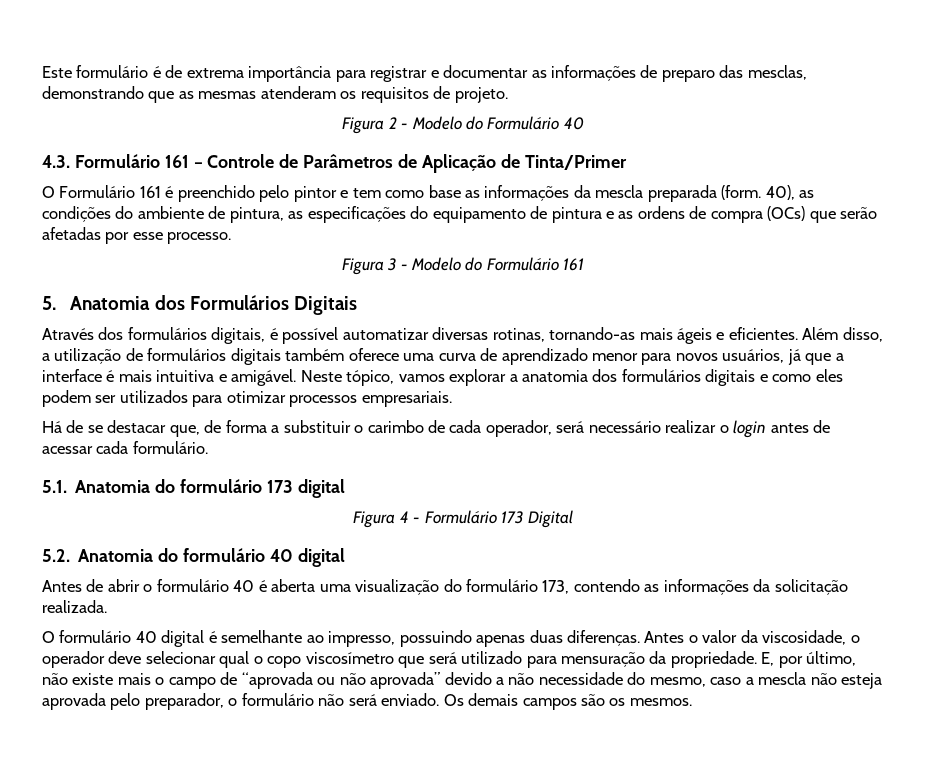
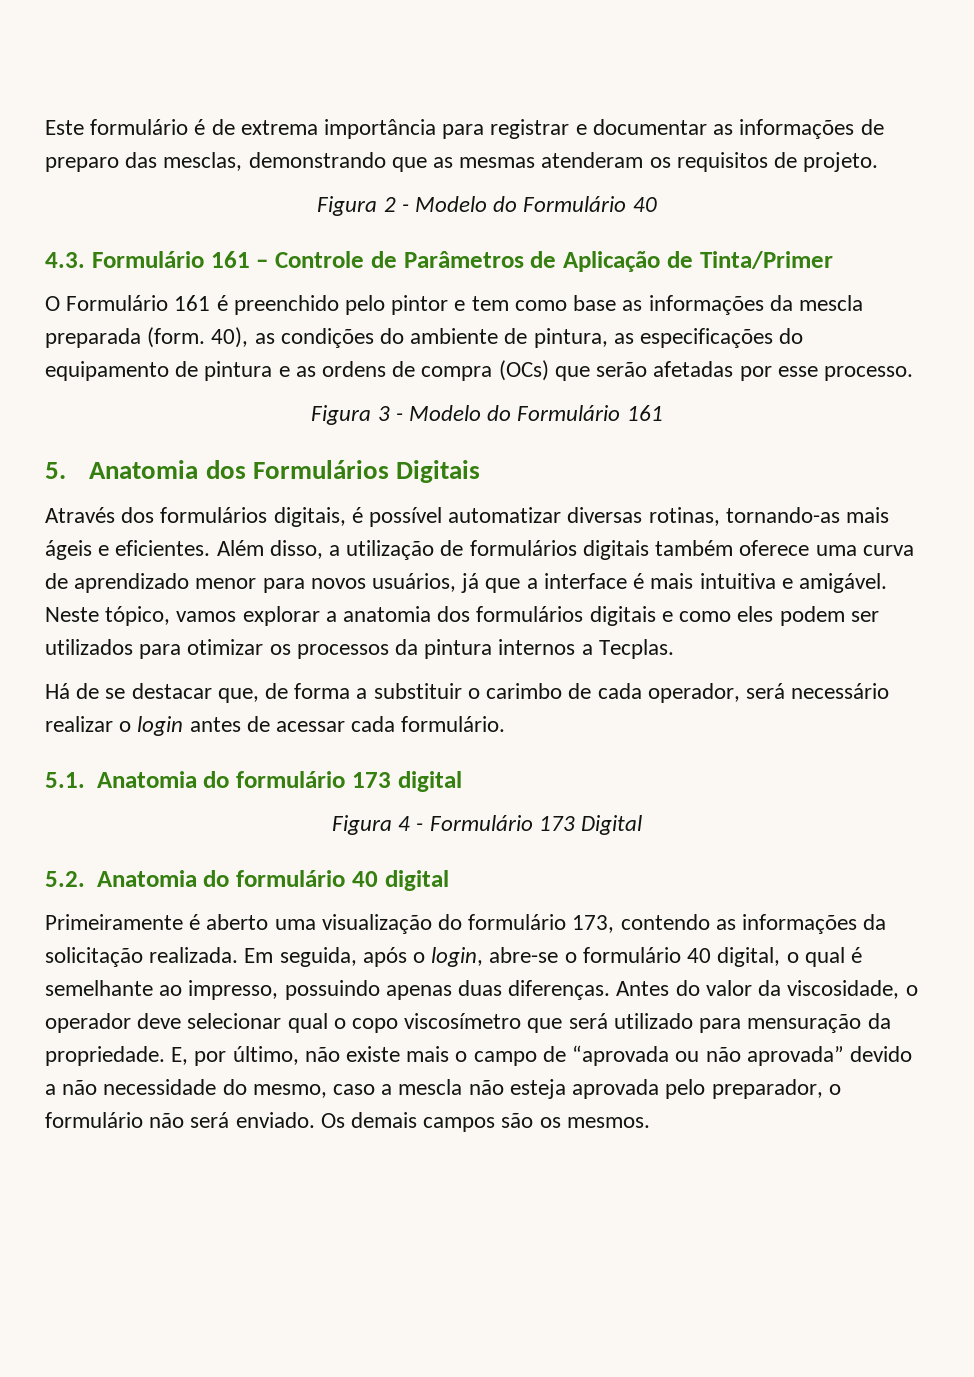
[289,391,452,407] processos empresariais. -> [269,639,674,659] os processos da pintura internos a Tecplas.
[42,579,316,592] Antes de abrir o formulário 40 é aberta -> [45,914,269,930] Primeiramente é aberto
[42,630,205,647] // O formulário 40 digital -> [244,947,845,967] Em seguida, após o login, abre-se o formulário 40 digital, o qual
[688,635,698,643] o -> [675,980,700,996] do

